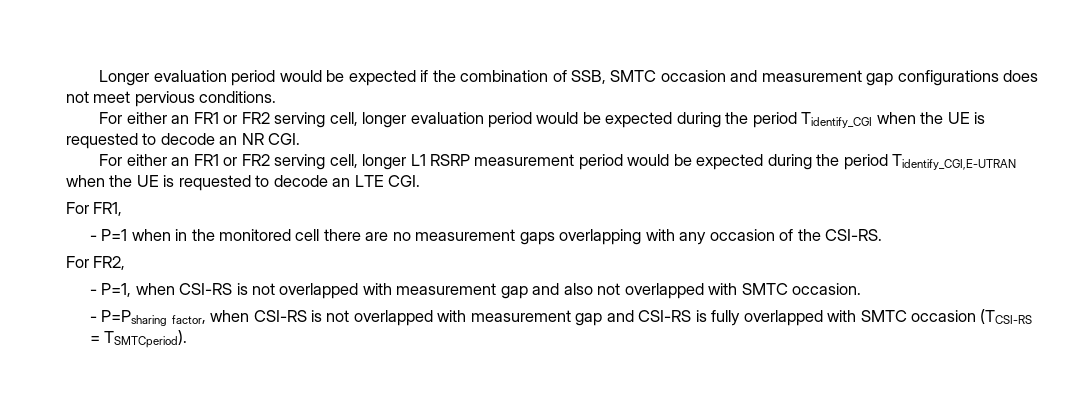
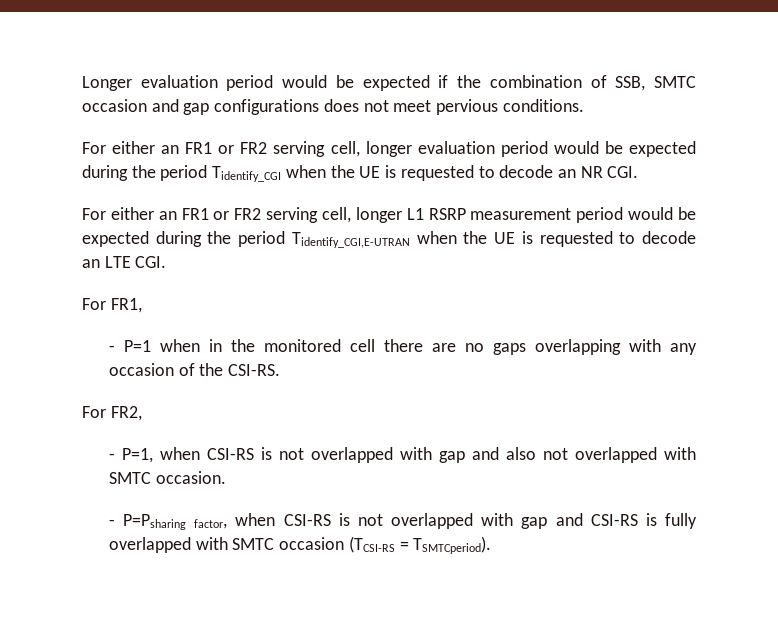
[761,70,862,82] measurement -> (179, 105) none
[415,229,516,241] measurement -> (484, 347) none
[396,283,497,295] measurement -> (432, 453) none
[470,310,571,322] measurement -> (514, 519) none

